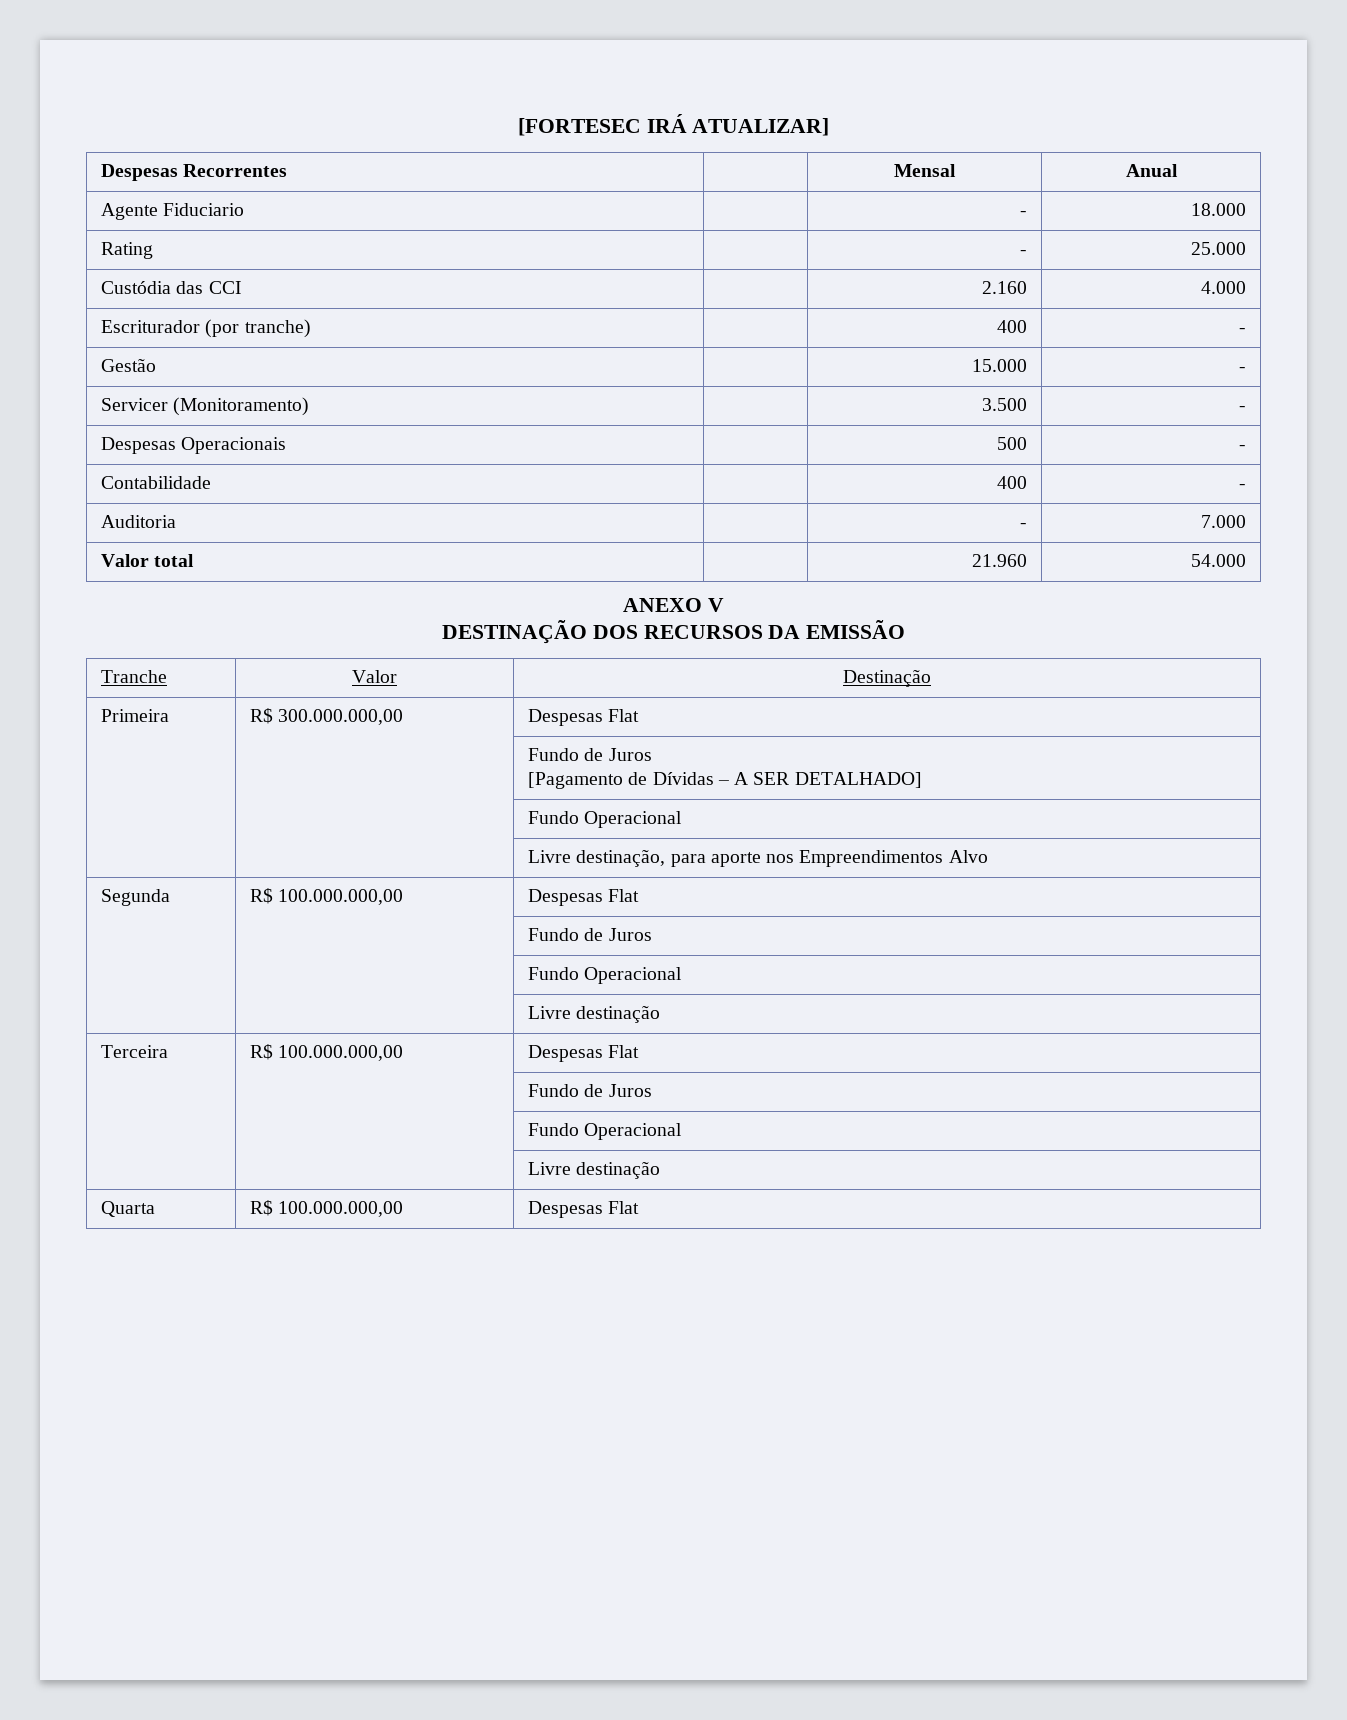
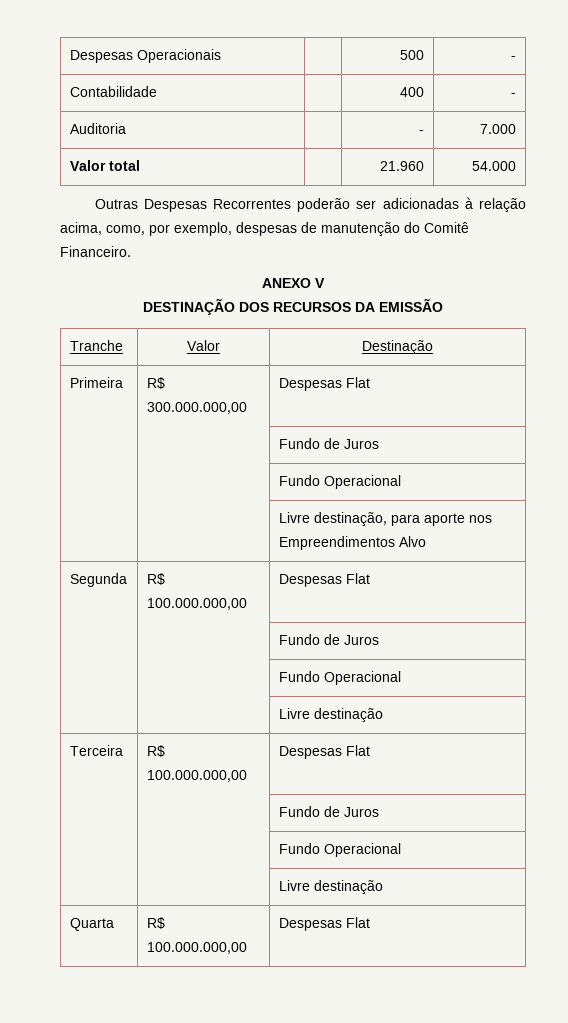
[517,114,830,136] [101,164,288,181] [893,164,956,177] [1125,164,1178,177] [101,203,245,220] [1019,211,1027,216] [1190,203,1246,216] [101,242,154,259] [1019,250,1027,255] [1190,242,1246,255] [101,281,242,294] [981,281,1027,294] [1200,281,1246,294] [101,319,311,338] [996,320,1027,333] [1238,328,1246,333] [101,359,157,372] [971,359,1027,372] [1238,367,1246,372] [101,397,310,416] [981,398,1027,411] [1238,406,1246,411] [FORTESEC IRÁ ATUALIZAR] // Despesas Recorrentes | | Mensal | Anual // Agente Fiduciario | | - | 18.000 // Rating | | - | 25.000 // Custódia das CCI | | 2.160 | 4.000 // Escriturador (por tranche) | | 400 | - // Gestão | | 15.000 | - // Servicer (Monitoramento) | | 3.500 | - // -> (69, 56) none
(1246, 560) none -> [94,197,526,212] [60,222,469,236] [60,246,131,257] // Outras Despesas Recorrentes poderão ser adicionadas à relação acima, como, por exemplo, despesas de manutenção do Comitê Financeiro.
[528,772,922,789] // [Pagamento de Dívidas – A SER DETALHADO] -> (379, 444) none

